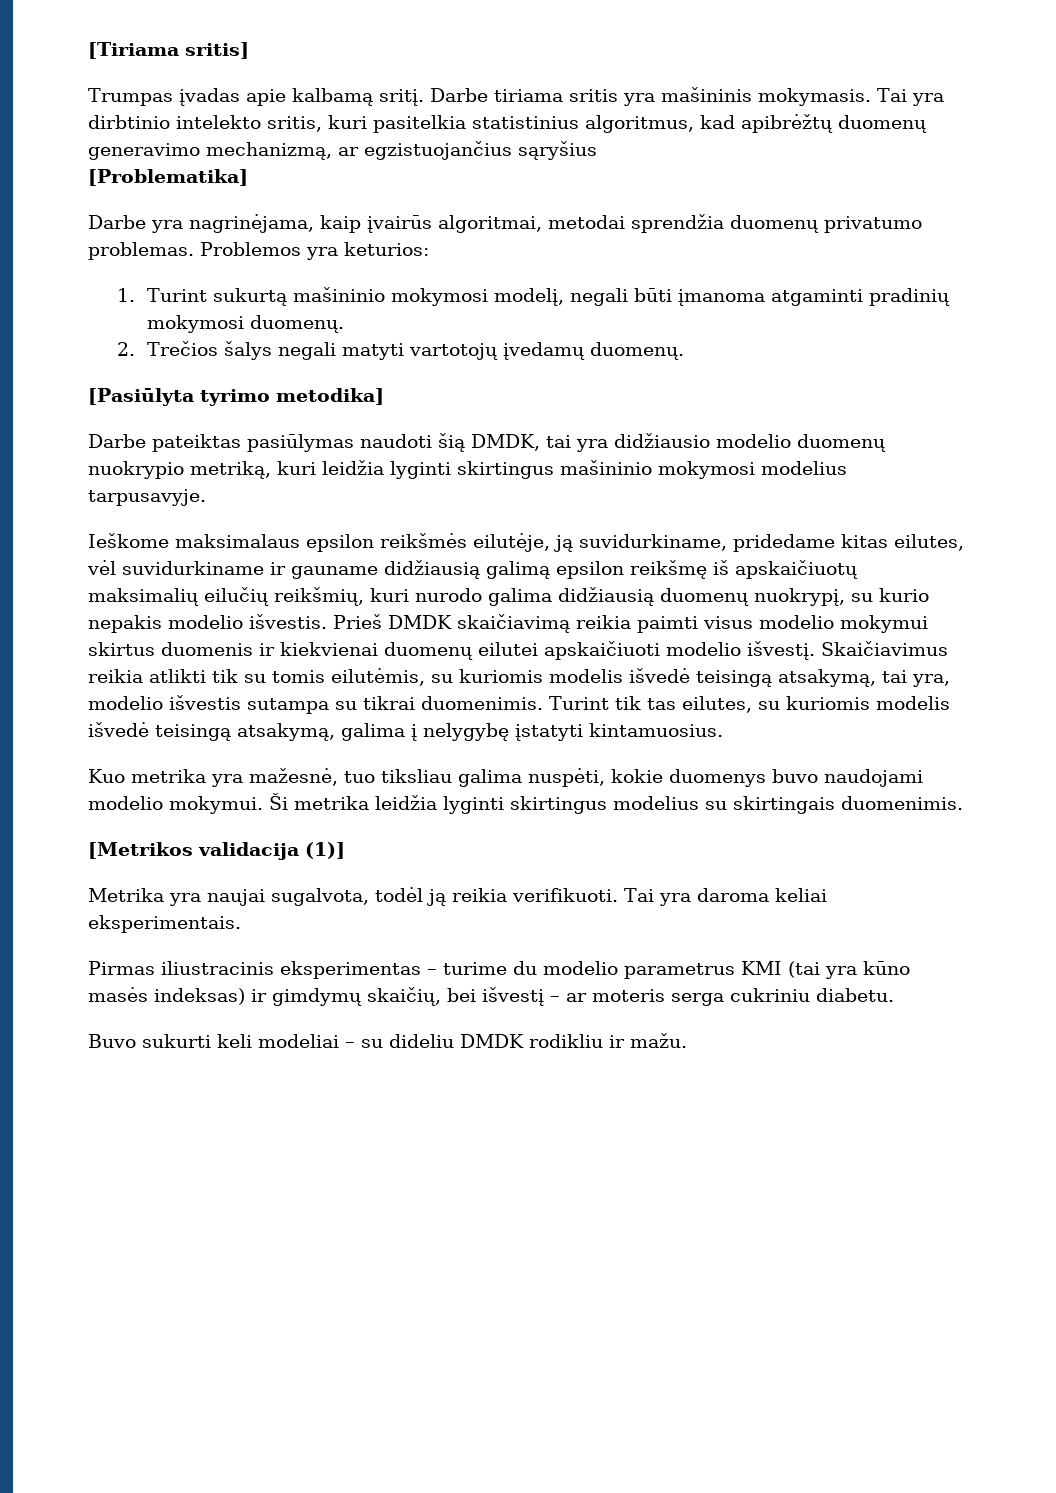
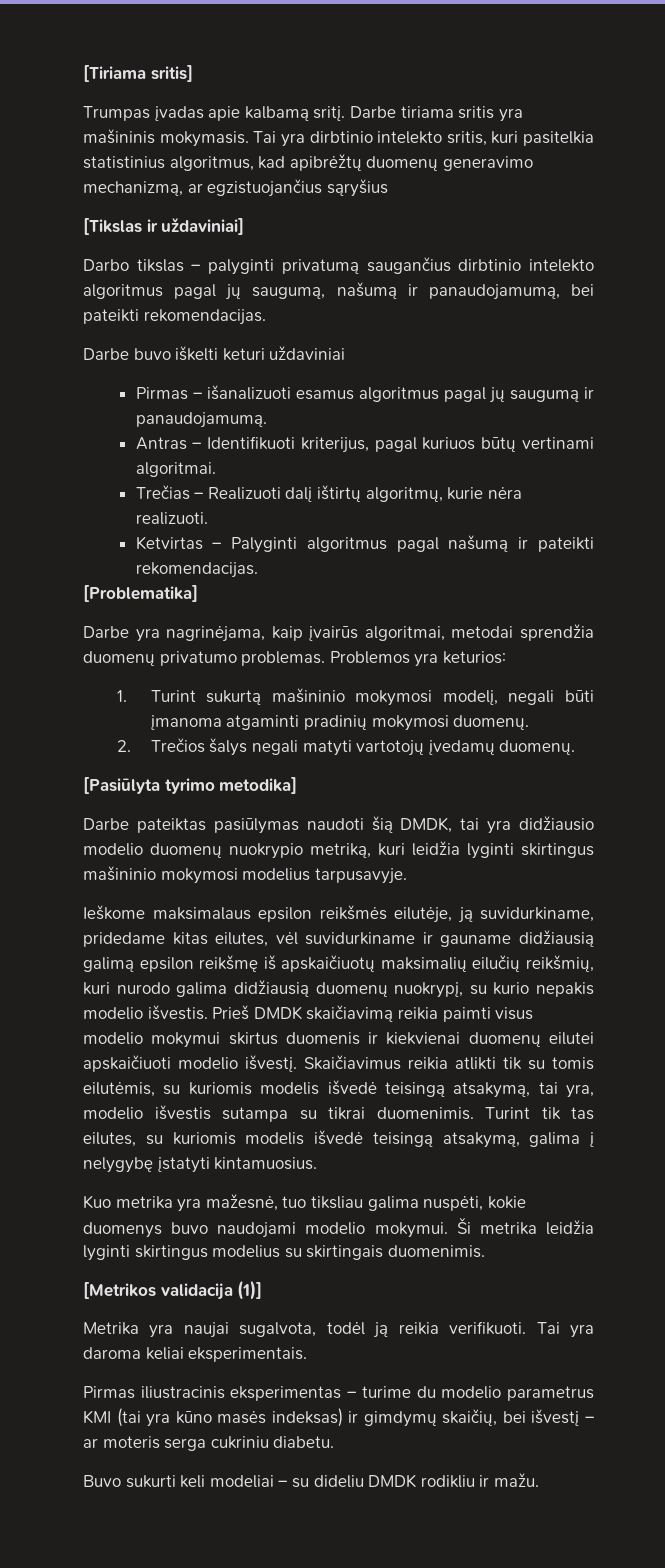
(597, 150) none -> [83,217,245,235] [83,257,594,275] [83,282,594,300] [83,309,266,325] [83,346,346,361] [135,385,594,403] [135,412,267,428] [135,436,594,453] [135,462,216,477] [135,485,522,502] [135,512,208,525] [135,535,594,553] [135,562,258,578] // [Tikslas ir uždaviniai] // Darbo tikslas – palyginti privatumą saugančius dirbtinio intelekto algoritmus pagal jų saugumą, našumą ir panaudojamumą, bei pateikti rekomendacijas. // Darbe buvo iškelti keturi uždaviniai // Pirmas – išanalizuoti esamus algoritmus pagal jų saugumą ir panaudojamumą. // Antras – Identifikuoti kriterijus, pagal kuriuos būtų vertinami algoritmai. // Trečias – Realizuoti dalį ištirtų algoritmų, kurie nėra realizuoti. // Ketvirtas – Palyginti algoritmus pagal našumą ir pateikti rekomendacijas.

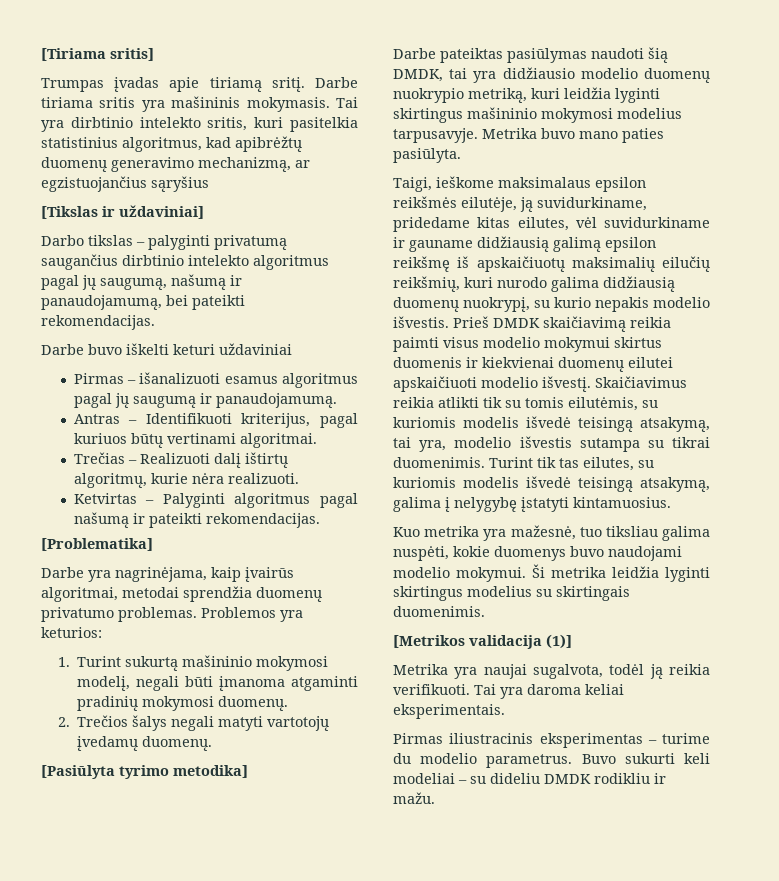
[244,106,309,121] kalbamą -> [209,77,262,92] tiriamą
[83,905,145,920] // Ieškome -> [482,128,664,143] [393,148,461,163] [393,176,494,192] Metrika buvo mano paties pasiūlyta. // Taigi, ieškome
[507,1386,594,1401] [83,1408,595,1427] [83,1436,335,1451] parametrus KMI (tai yra kūno masės indeksas) ir gimdymų skaičių, bei išvestį – ar moteris serga cukriniu diabetu. // -> [486,754,573,768] parametrus.

